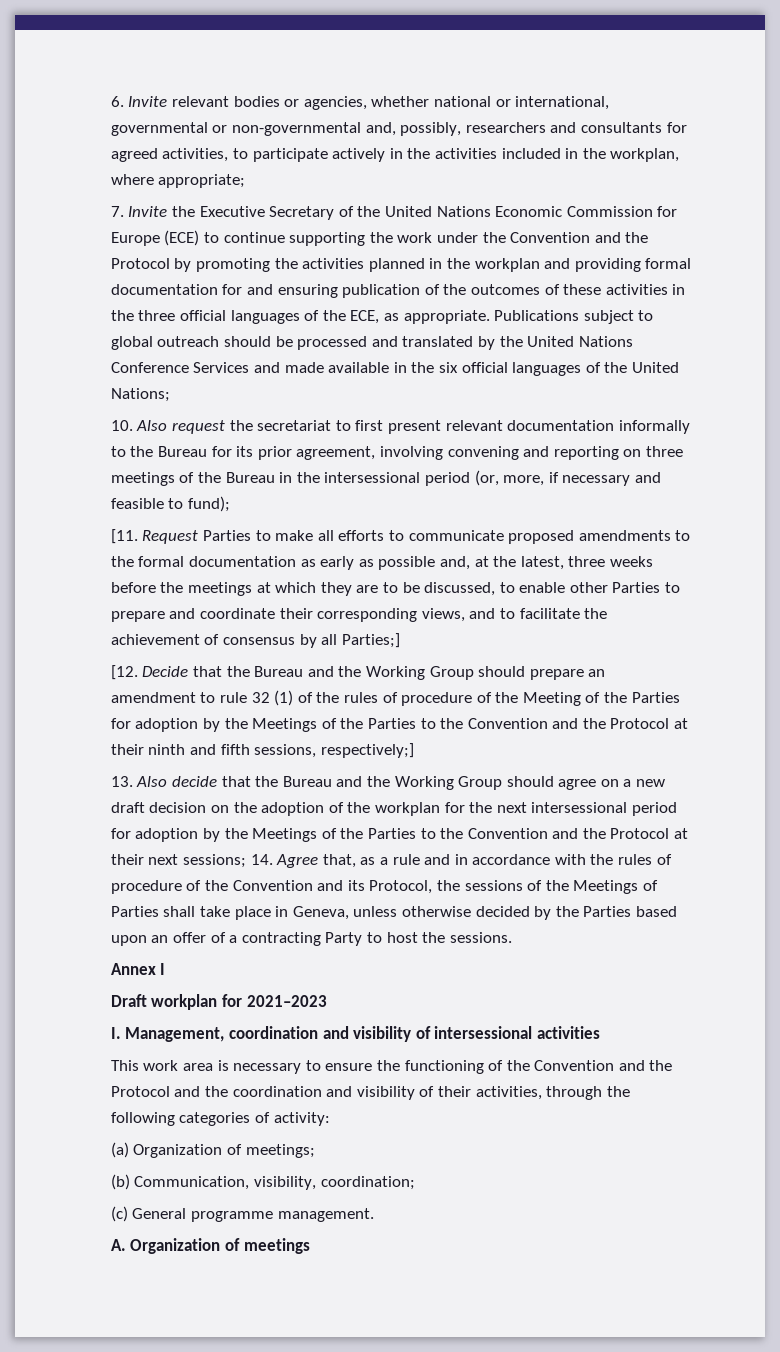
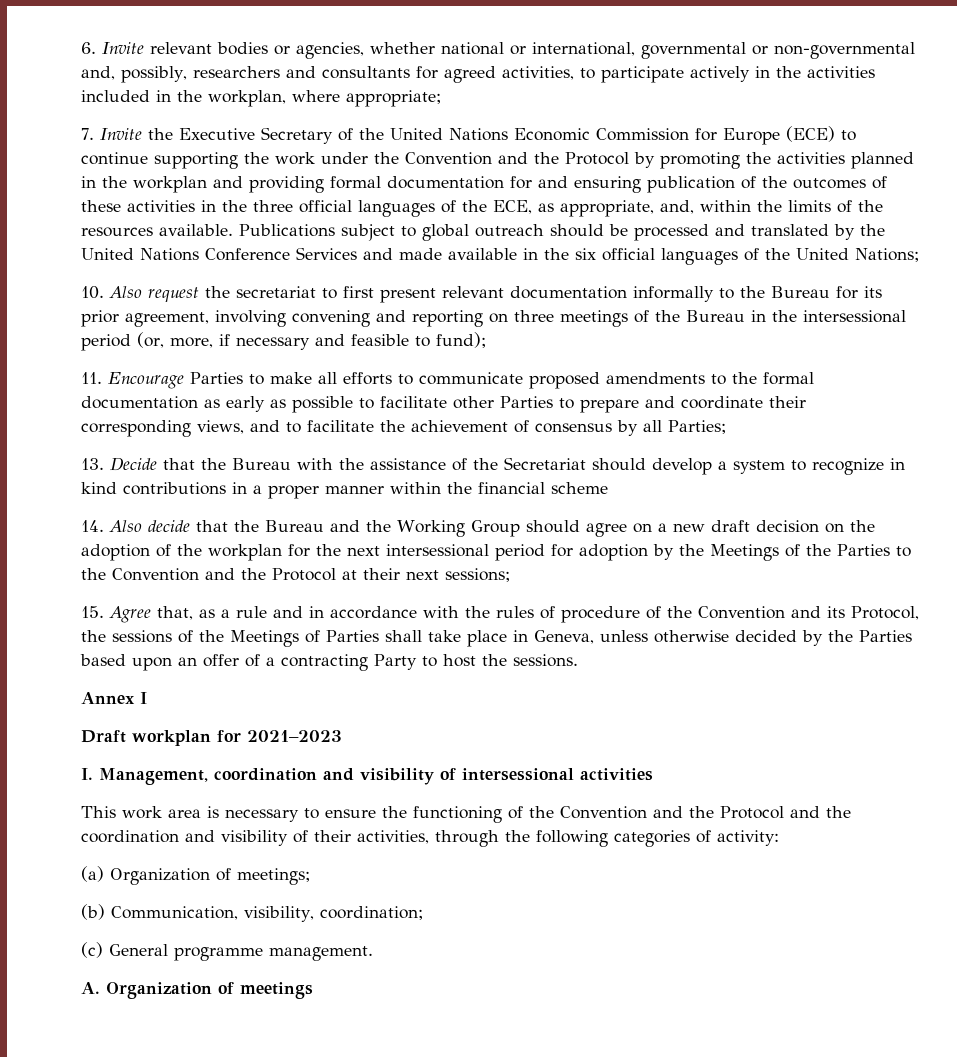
[403,310,490,324] appropriate. -> [560,200,884,217] [81,224,234,237] appropriate, and, within the limits of the resources available.
[110,529,199,544] [11. Request -> [81,372,185,389] 11. Encourage
[439,556,653,570] [110,582,566,596] and, at the latest, three weeks before the meetings at which they are to be discussed, to enable -> [359,396,448,409] to facilitate
[341,633,400,648] [110,665,138,680] Parties;] // [12. -> [668,420,727,434] [81,458,105,470] Parties; // 13.
[307,666,606,680] [110,690,680,706] [110,718,689,732] [110,743,414,758] [110,776,133,787] and the Working Group should prepare an amendment to rule 32 (1) of the rules of procedure of the Meeting of the Parties for adoption by the Meetings of the Parties to the Convention and the Protocol at their ninth and fifth sessions, respectively;] // 13. -> [297,457,906,475] [81,482,609,499] [81,520,105,532] with the assistance of the Secretariat should develop a system to recognize in kind contributions in a proper manner within the financial scheme // 14.
[250,854,273,865] 14. -> [81,606,105,618] // 15.

